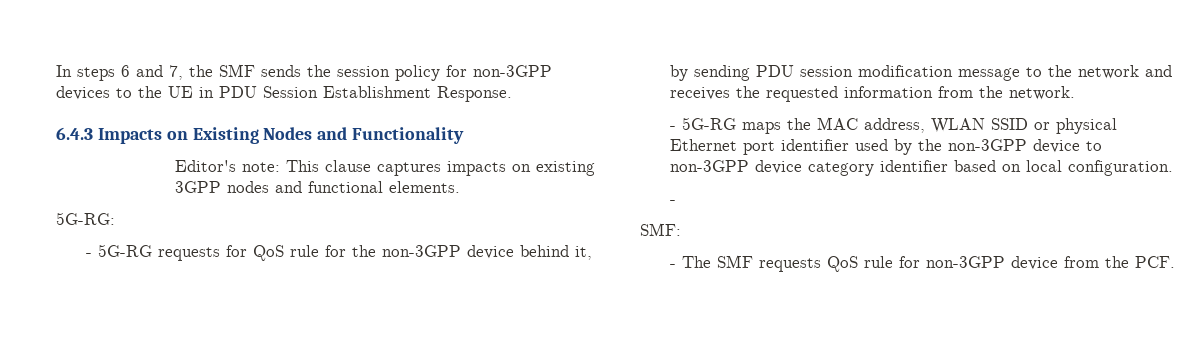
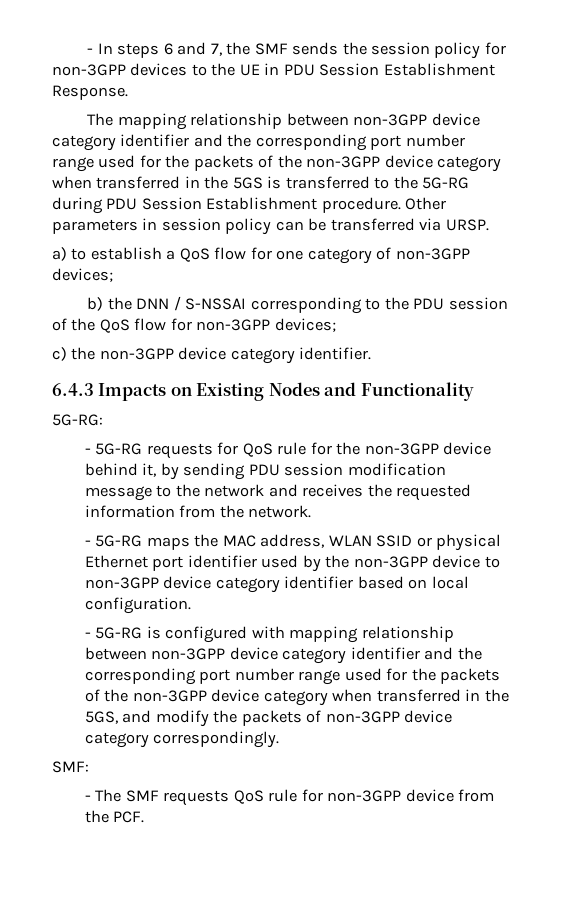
(56, 71) none -> [87,48,94,54] -
(512, 94) none -> [87,113,480,130] [52,134,465,151] [52,155,502,172] [52,176,470,189] [52,197,447,214] [52,218,489,235] [52,247,470,264] [52,268,113,282] [87,296,508,314] [52,318,336,333] [52,347,372,364] // The mapping relationship between non-3GPP device category identifier and the corresponding port number range used for the packets of the non-3GPP device category when transferred in the 5GS is transferred to the 5G-RG during PDU Session Establishment procedure. Other parameters in session policy can be transferred via URSP. // a) to establish a QoS flow for one category of non-3GPP devices; // b) the DNN / S-NSSAI corresponding to the PDU session of the QoS flow for non-3GPP devices; // c) the non-3GPP device category identifier.
[174,160,595,176] [174,181,460,193] // Editor's note: This clause captures impacts on existing 3GPP nodes and functional elements. -> (474, 391) none
(676, 202) none -> [95,626,454,643] [84,647,482,664] [84,668,501,685] [84,689,509,706] [84,710,453,727] [84,731,280,748] 5G-RG is configured with mapping relationship between non-3GPP device category identifier and the corresponding port number range used for the packets of the non-3GPP device category when transferred in the 5GS, and modify the packets of non-3GPP device category correspondingly.

